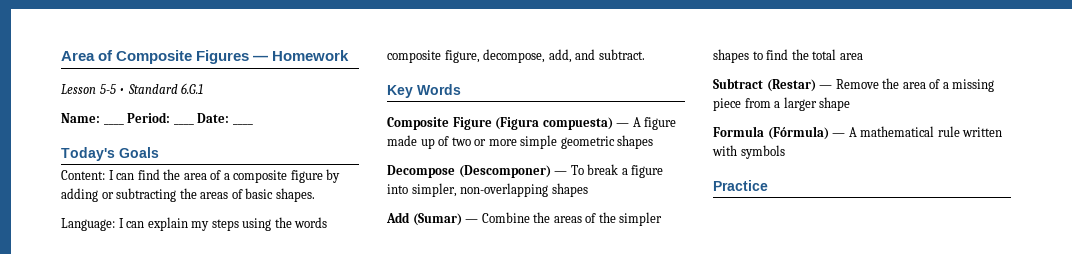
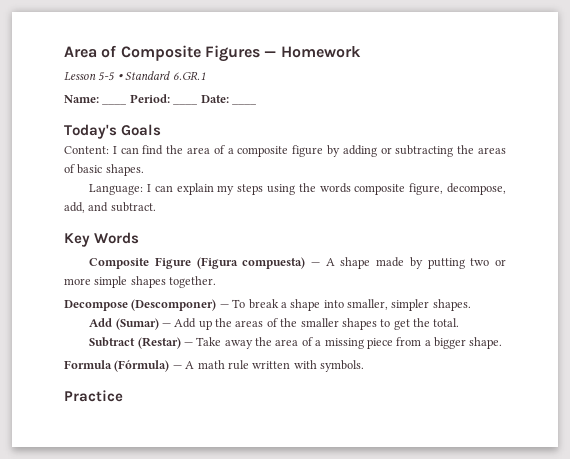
[181,83,204,94] 6.G.1 -> [172,71,206,80] 6.GR.1
[644,117,677,130] [387,135,450,149] figure made up of -> [340,257,465,269] shape made by putting
[560,135,654,149] geometric shapes -> [130,276,217,288] shapes together.
[631,165,664,178] [387,183,588,197] figure into simpler, non-overlapping shapes -> [290,299,471,311] shape into smaller, simpler shapes.
[481,212,530,223] Combine -> [174,318,212,330] Add up
[619,212,663,226] simpler -> [300,318,339,327] smaller
[766,49,863,60] find the total area -> [393,318,460,330] get the total.
[835,79,879,89] Remove -> [196,337,253,349] Take away
[783,97,851,111] larger shape -> [434,337,503,349] bigger shape.
[860,126,935,137] mathematical -> [197,360,225,369] math
[740,145,785,159] symbols -> [320,360,364,372] symbols.

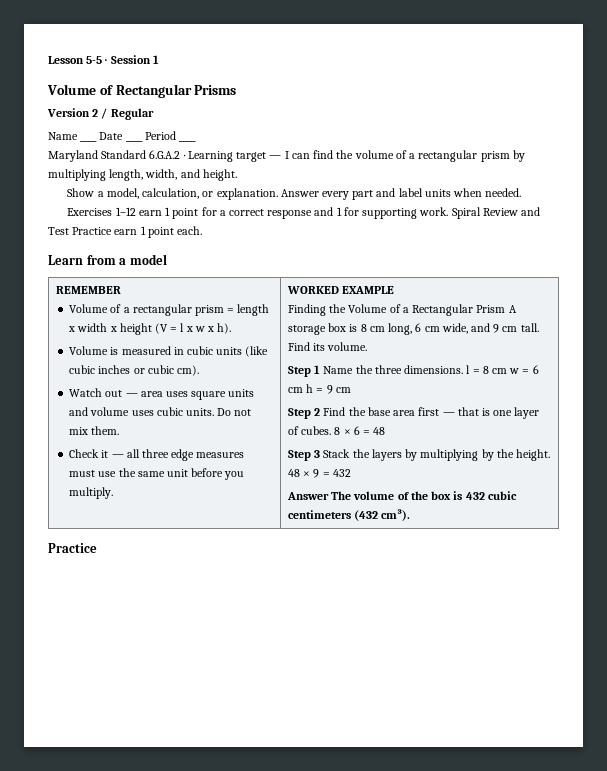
[64,45,361,62] [64,71,206,81] [64,95,99,103] [102,103,128,105] [129,94,170,103] [173,103,199,105] [200,95,229,103] [231,103,257,105] [64,124,162,139] [64,146,109,154] Area of Composite Figures — Homework // Lesson 5-5 • Standard 6.GR.1 // Name: ____ Period: ____ Date: ____ // Today's Goals // Content: -> [48,55,159,64] [47,84,237,98] [47,108,154,120] [48,132,78,140] [80,140,98,142] [99,132,124,140] [125,140,143,142] [144,131,176,140] [179,140,197,142] [48,150,282,162] Lesson 5-5 · Session 1 // Volume of Rectangular Prisms // Version 2 / Regular // Name ____ Date ____ Period ____ // Maryland Standard 6.G.A.2 · Learning target —
[187,145,507,157] [64,164,144,176] [89,183,506,195] [64,202,156,213] [64,232,140,247] [89,257,507,269] [64,276,217,288] [64,299,471,311] [89,318,460,330] [89,337,503,349] [64,360,364,372] area of a composite figure by adding or subtracting the areas of basic shapes. // Language: I can explain my steps using the words composite figure, decompose, add, and subtract. // Key Words // Composite Figure (Figura compuesta) — A shape made by putting two or more simple shapes together. // Decompose (Descomponer) — To break a shape into smaller, simpler shapes. // Add (Sumar) — Add up the areas of the smaller shapes to get the total. // Subtract (Restar) — Take away the area of a missing piece from a bigger shape. // Formula (Fórmula) — A math rule written with symbols. -> [354,150,525,162] [48,169,237,181] [67,188,522,200] [67,207,541,219] [48,226,203,238] [48,254,167,265] [55,286,121,294] [69,304,270,316] [68,323,232,335] [69,346,269,357] [69,365,199,376] [69,388,255,400] [69,407,252,416] [69,426,120,435] [69,449,245,461] [69,468,245,480] [69,487,114,499] [286,286,395,294] [287,304,517,316] [287,323,539,335] [287,342,368,351] [287,365,539,377] [287,384,351,394] [287,407,540,419] [287,426,386,435] [287,449,550,461] [287,469,351,478] [286,491,517,500] [287,509,411,521] volume of a rectangular prism by multiplying length, width, and height. // Show a model, calculation, or explanation. Answer every part and label units when needed. // Exercises 1–12 earn 1 point for a correct response and 1 for supporting work. Spiral Review and Test Practice earn 1 point each. // Learn from a model // REMEMBER // Volume of a rectangular prism = length x width x height (V = l x w x h). // Volume is measured in cubic units (like cubic inches or cubic cm). // Watch out — area uses square units and volume uses cubic units. Do not mix them. // Check it — all three edge measures must use the same unit before you multiply. | WORKED EXAMPLE // Finding the Volume of a Rectangular Prism A storage box is 8 cm long, 6 cm wide, and 9 cm tall. Find its volume. // Step 1 Name the three dimensions. l = 8 cm w = 6 cm h = 9 cm // Step 2 Find the base area first — that is one layer of cubes. 8 × 6 = 48 // Step 3 Stack the layers by multiplying by the height. 48 × 9 = 432 // Answer The volume of the box is 432 cubic centimeters (432 cm³).

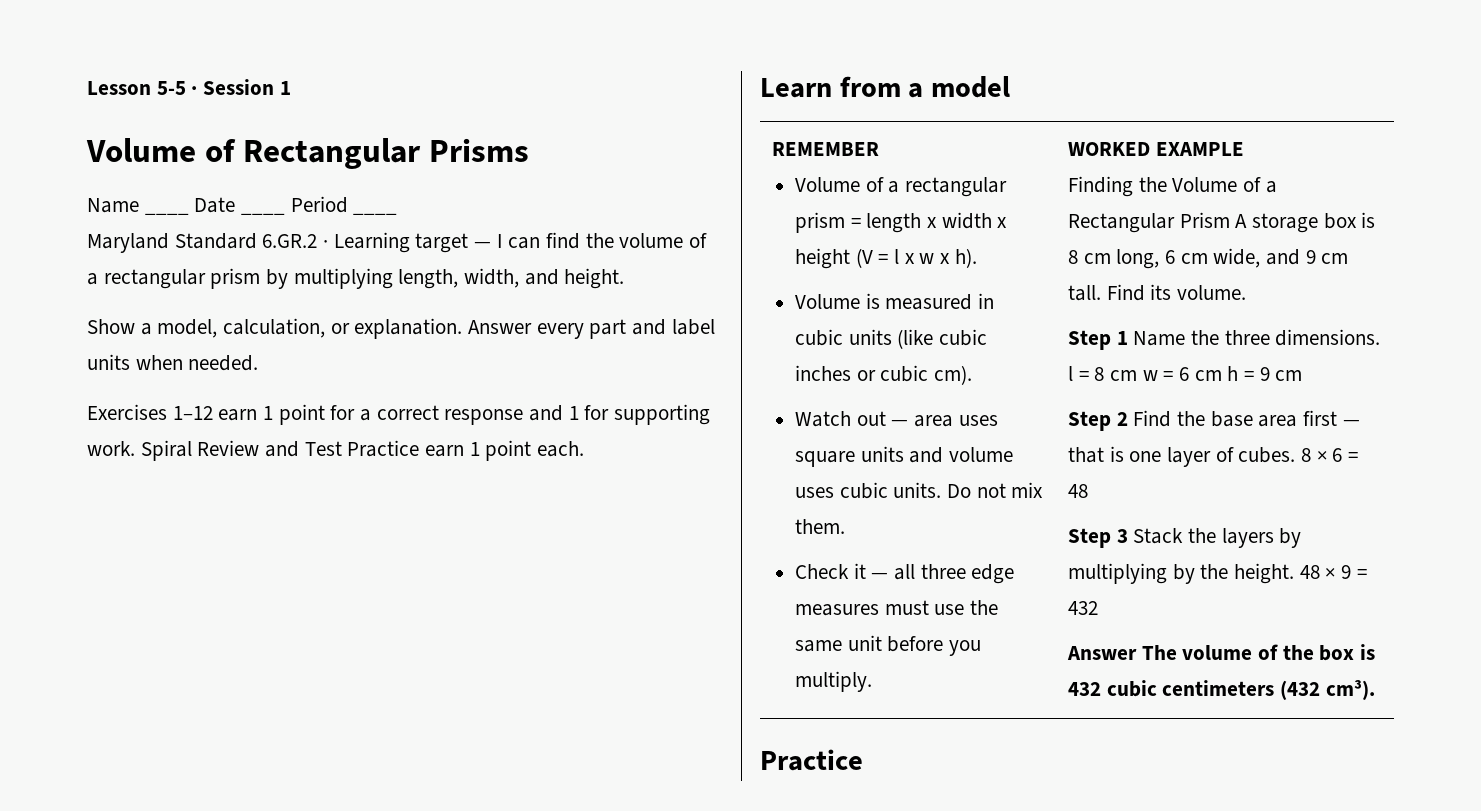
[47,108,154,120] // Version 2 / Regular -> (529, 150) none
[149,150,181,159] 6.G.A.2 -> [262,234,318,248] 6.GR.2

